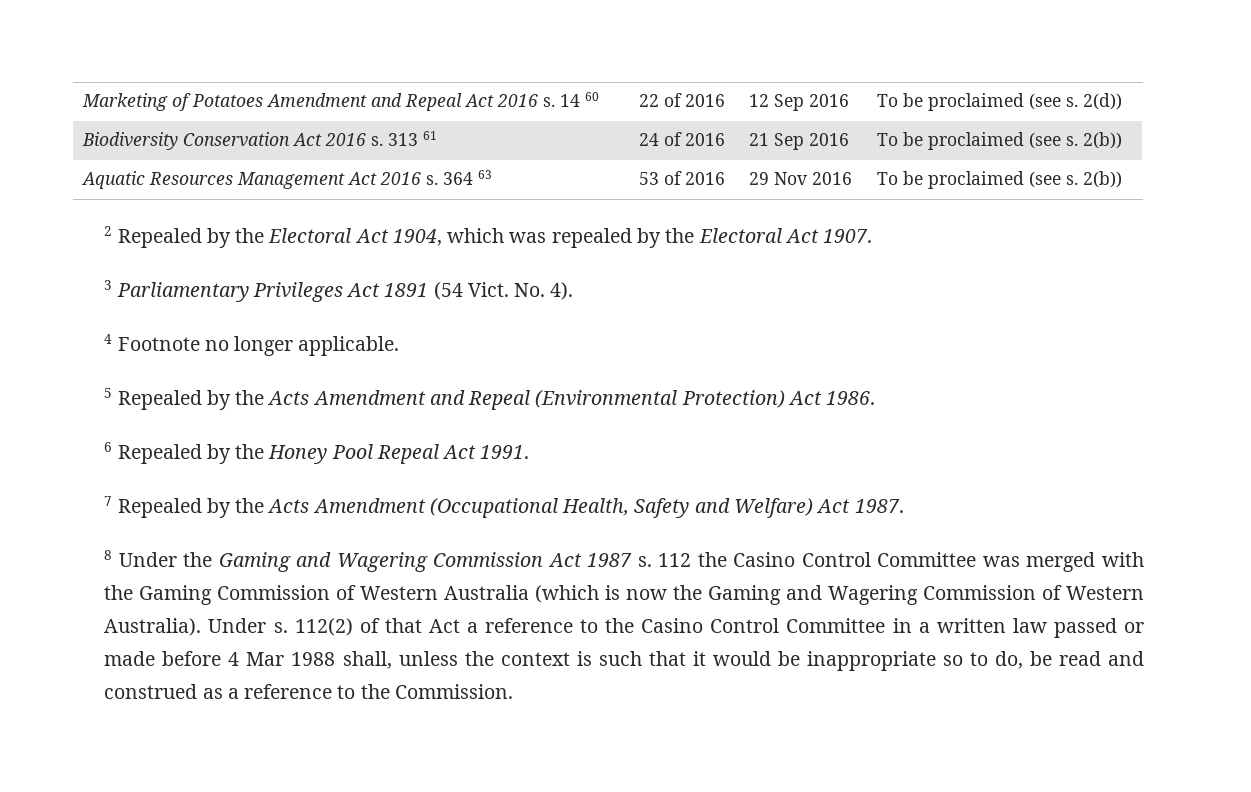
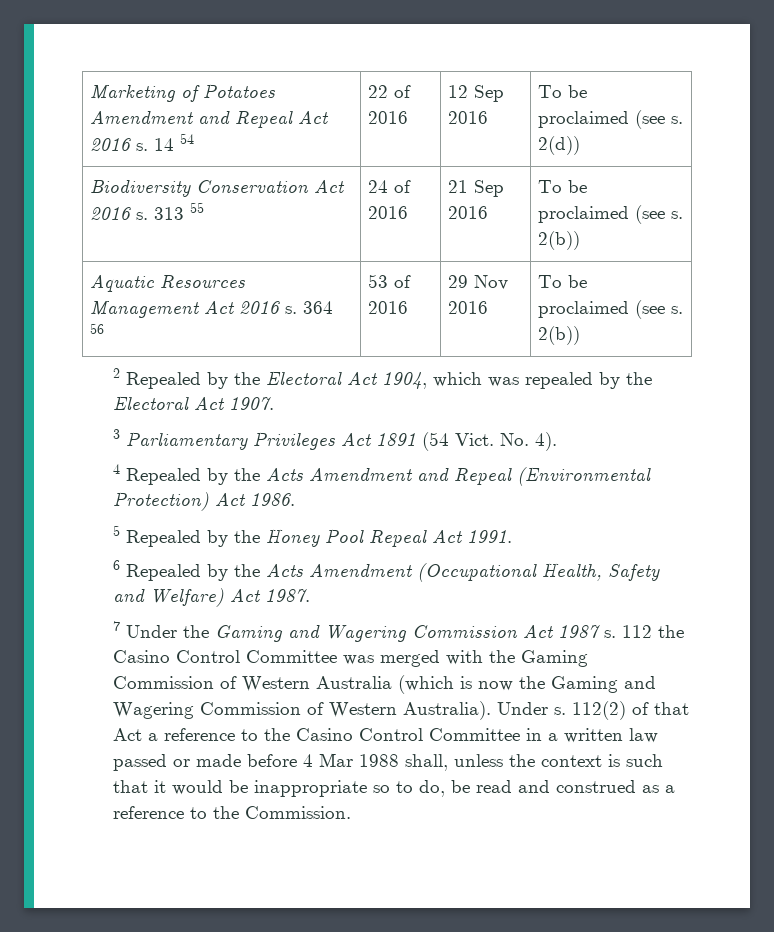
[584,92,599,101] 60 -> [180,133,195,144] 54
[422,131,437,140] 61 -> [190,202,205,213] 55
[477,170,492,179] 63 -> [90,323,105,334] 56
[117,336,400,356] [104,388,113,398] Footnote no longer applicable. // 5 -> (120, 469) none
[104,442,113,452] 6 -> [112,525,120,536] 5
[104,496,113,506] 7 -> [112,560,120,570] 6
[104,550,113,560] 8 -> [112,621,120,631] 7

